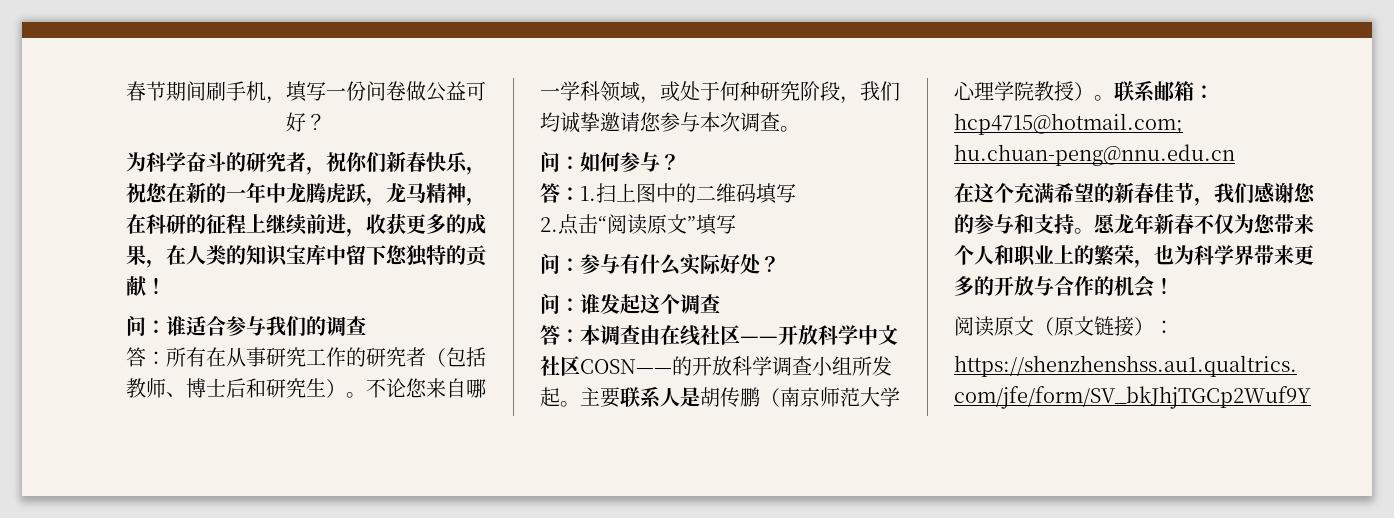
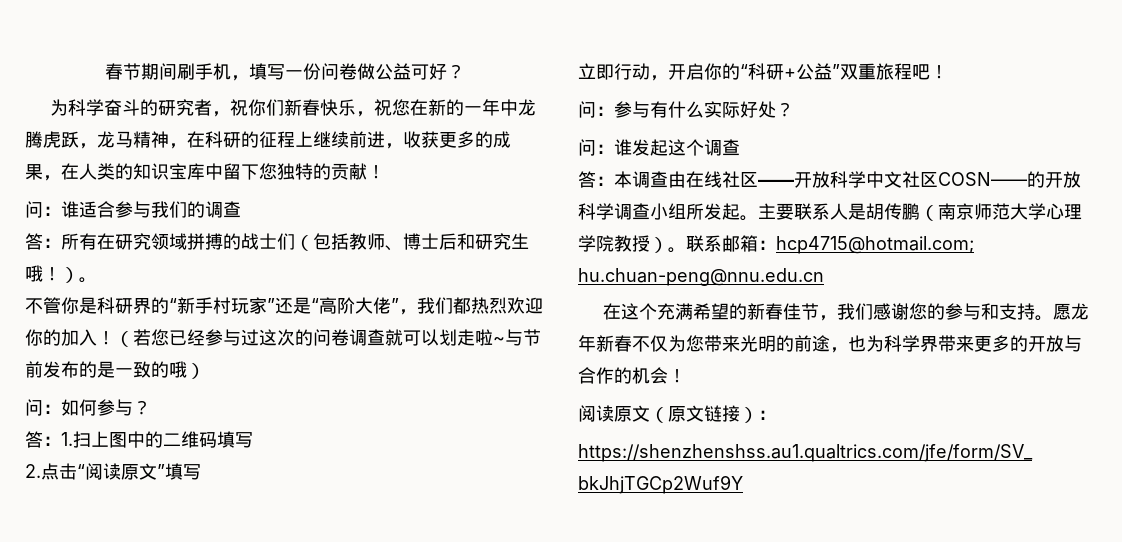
[226,347,426,367] 从事研究工作的研究者 -> [115,233,295,250] 研究领域拼搏的战士们
[326,378,486,398] [540,81,900,104] [540,112,800,133] ）。不论您来自哪一学科领域，或处于何种研究阶段，我们均诚挚邀请您参与本次调查。 -> [25,265,97,283] [25,297,543,315] [25,329,541,347] [25,361,205,379] 哦！）。 // 不管你是科研界的“新手村玩家”还是“高阶大佬”，我们都热烈欢迎你的加入！（若您已经参与过这次的问卷调查就可以划走啦~与节前发布的是一致的哦）
(736, 224) none -> [578,63,948,81] // 立即行动，开启你的“科研+公益”双重旅程吧！
[954,245,1134,267] 个人和职业上的繁荣 -> [740,335,830,352] 光明的前途

